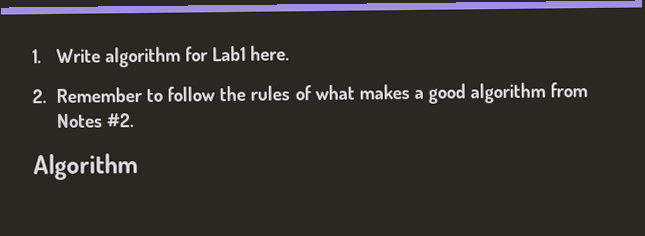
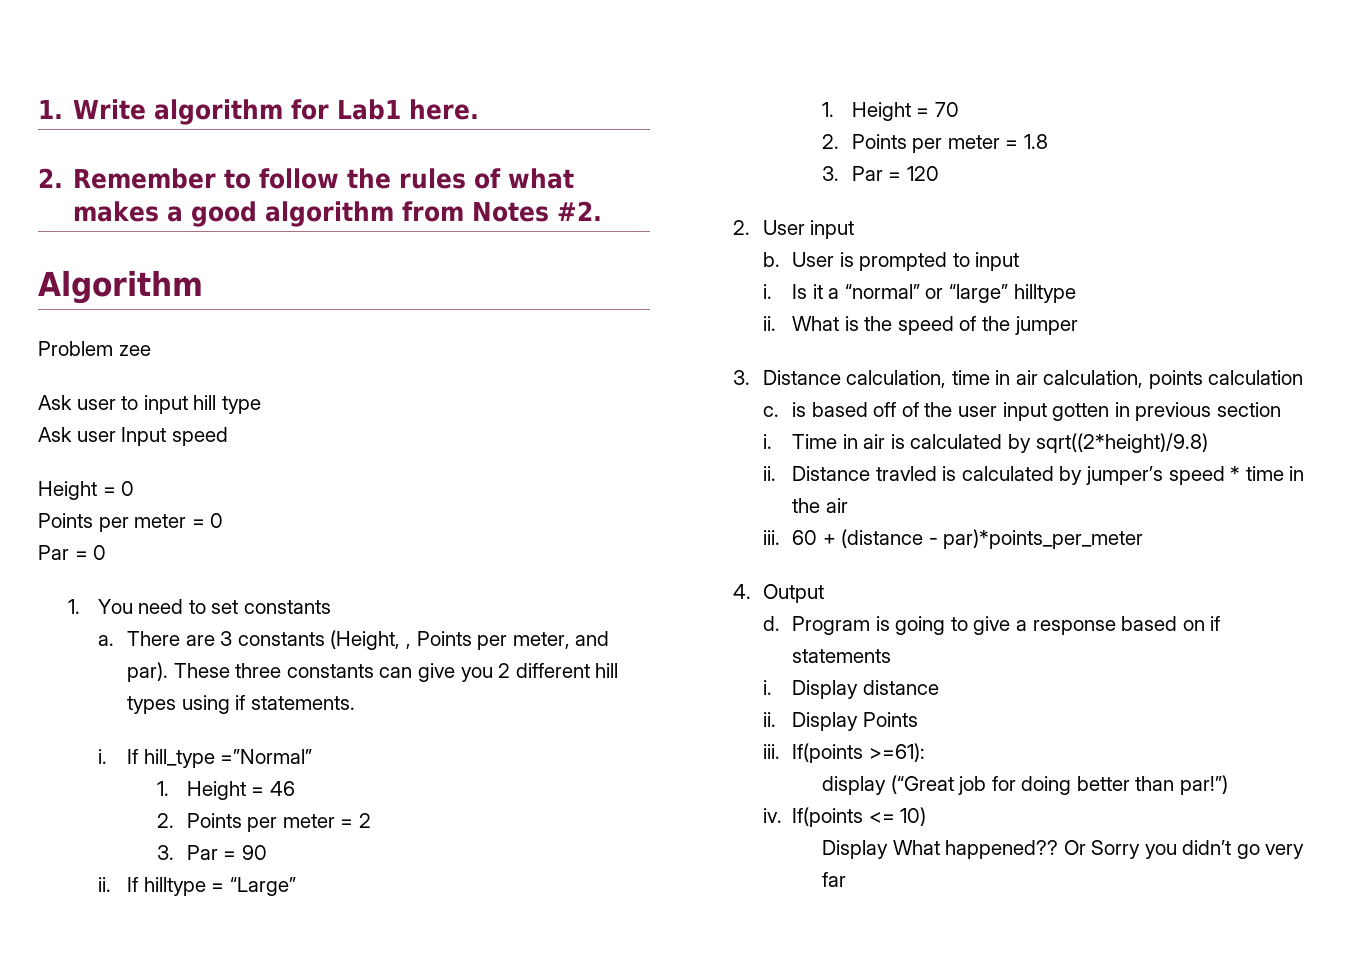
(138, 167) none -> [38,341,151,356] [38,395,261,414] [38,427,228,446] [38,481,135,500] [38,513,224,532] [38,545,107,560] [67,599,331,614] [97,630,610,650] [127,662,619,682] [127,695,355,714] [97,749,313,768] [157,781,295,800] [157,813,371,832] [157,845,267,860] [97,877,296,896] [822,102,959,121] [822,134,1048,153] [822,166,939,181] [732,220,855,239] [762,252,1020,271] [762,284,1076,303] [762,316,1078,335] [732,370,1304,389] [762,402,1281,421] [762,433,1208,453] [762,466,1305,485] [792,498,848,513] [762,529,1144,549] [732,584,824,603] [762,616,1221,635] [792,649,892,663] [762,680,939,699] [762,712,918,731] [762,743,925,763] [822,775,1228,795] [762,807,927,827] [822,840,1305,859] [822,872,847,887] // Problem zee // Ask user to input hill type // Ask user Input speed // Height = 0 // Points per meter = 0 // Par = 0 // 1. You need to set constants // a. There are 3 constants (Height, , Points per meter, and par). These three constants can give you 2 different hill types using if statements. // i. If hill_type =”Normal” // 1. Height = 46 // 2. Points per meter = 2 // 3. Par = 90 // ii. If hilltype = “Large” // 1. Height = 70 // 2. Points per meter = 1.8 // 3. Par = 120 // 2. User input // b. User is prompted to input // i. Is it a “normal” or “large” hilltype // ii. What is the speed of the jumper // 3. Distance calculation, time in air calculation, points calculation // c. is based off of the user input gotten in previous section // i. Time in air is calculated by sqrt((2*height)/9.8) // ii. Distance travled is calculated by jumper’s speed * time in the air // iii. 60 + (distance - par)*points_per_meter // 4. Output // d. Program is going to give a response based on if statements // i. Display distance // ii. Display Points // iii. If(points >=61): // display (“Great job for doing better than par!”) // iv. If(points <= 10) // Display What happened?? Or Sorry you didn’t go very far

